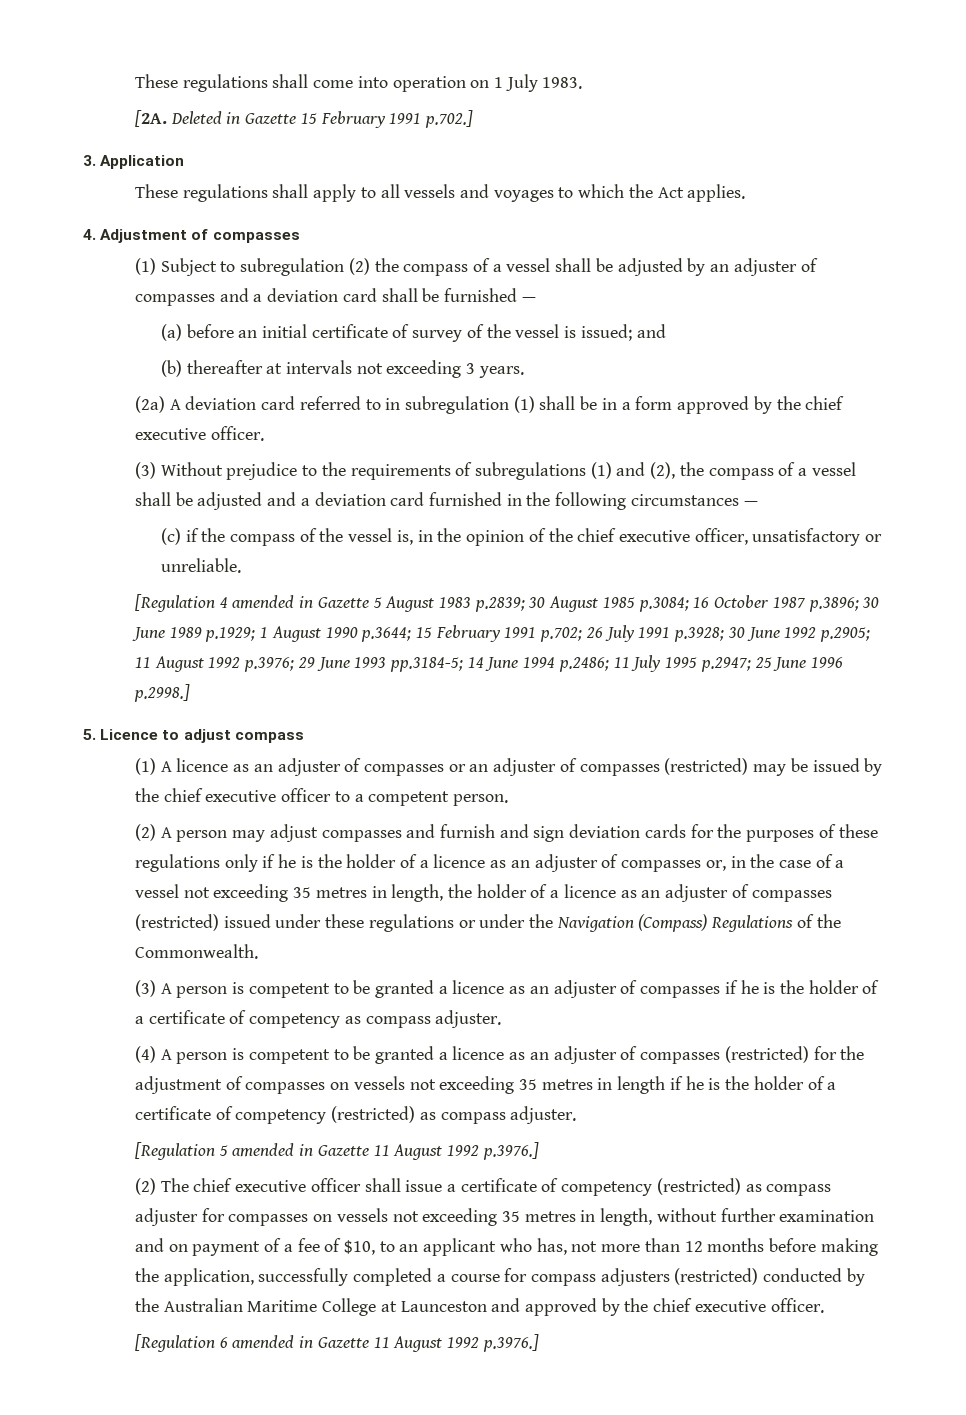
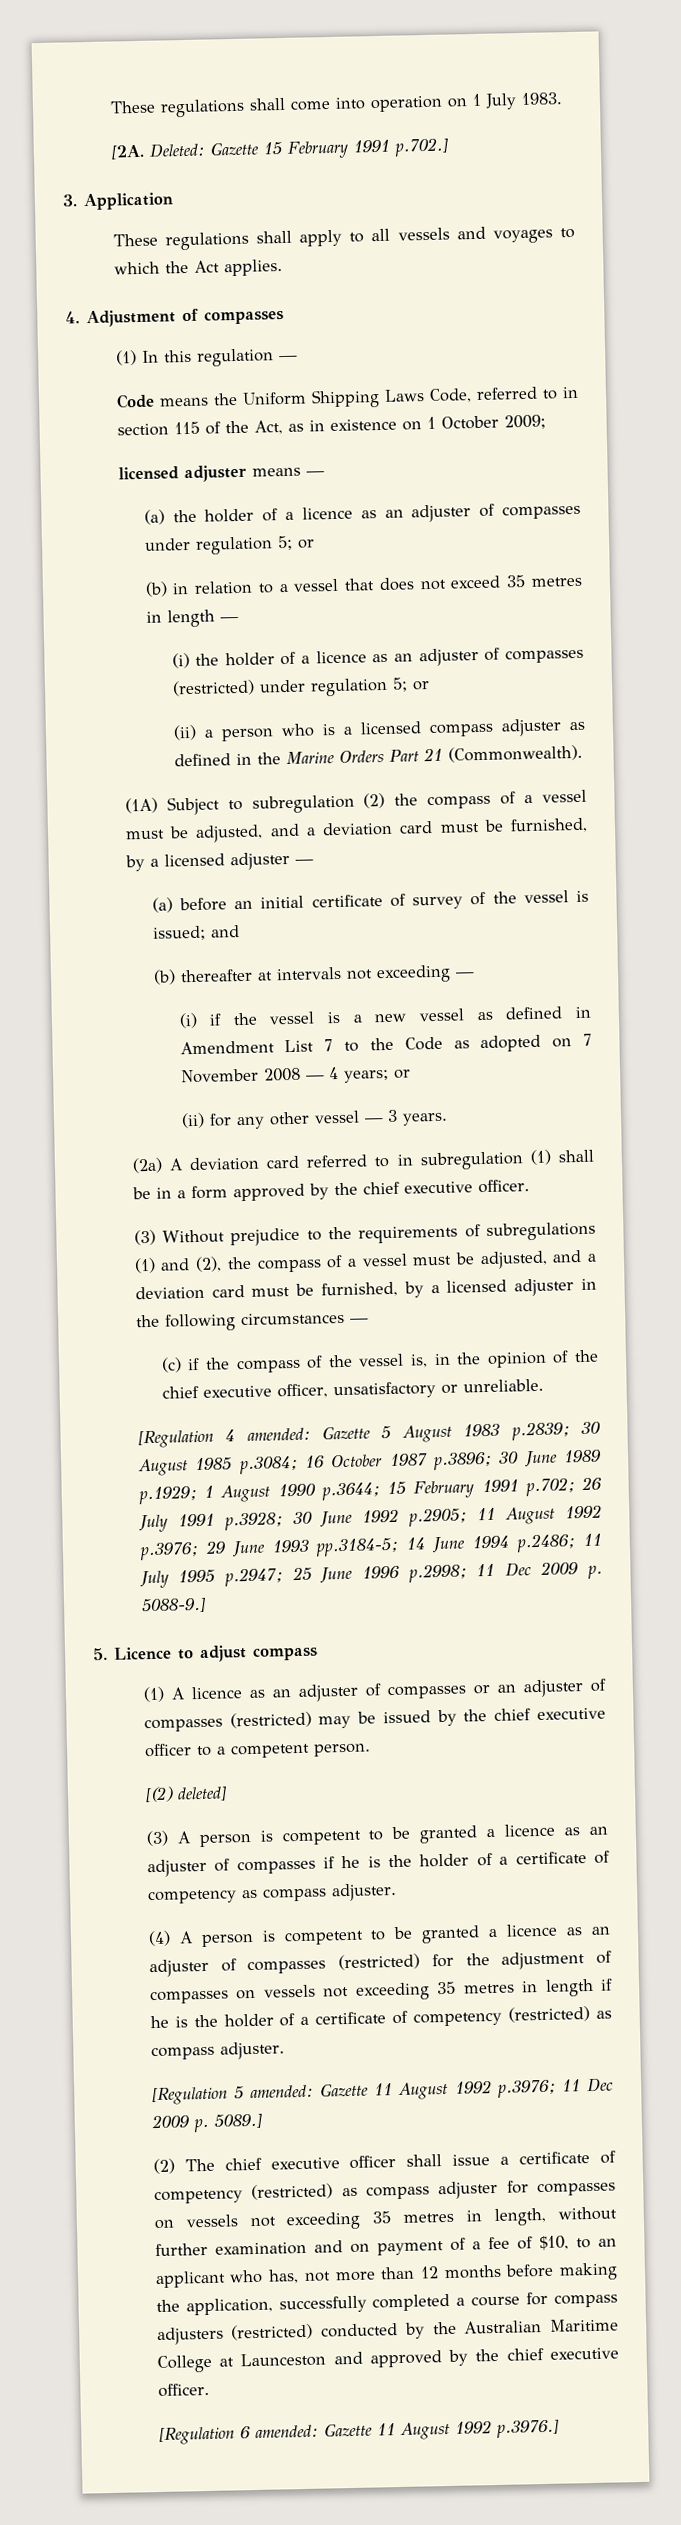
[170,111,241,124] Deleted in -> [148,142,206,158] Deleted:
(156, 266) none -> [141,348,298,367] [115,386,579,409] [116,414,546,437] [117,464,325,483] [143,503,582,525] [143,535,315,555] [144,575,582,597] [145,609,239,628] [171,647,584,669] [171,677,430,697] [172,718,585,742] [173,744,583,767] [124,797,158,814] In this regulation — // Code means the Uniform Shipping Laws Code, referred to in section 115 of the Act, as in existence on 1 October 2009; // licensed adjuster means — // (a) the holder of a licence as an adjuster of compasses under regulation 5; or // (b) in relation to a vessel that does not exceed 35 metres in length — // (i) the holder of a licence as an adjuster of compasses (restricted) under regulation 5; or // (ii) a person who is a licensed compass adjuster as defined in the Marine Orders Part 21 (Commonwealth). // (1A)
[555,258,818,276] [134,288,517,306] shall be adjusted by an adjuster of compasses and a deviation card shall be furnished -> [124,817,588,843] [124,851,290,872] must be adjusted, and a deviation card must be furnished, by a licensed adjuster
(462, 369) none -> [455,972,475,977] [178,1006,591,1029] [179,1033,593,1055] [179,1067,411,1084] [180,1110,384,1130] — // (i) if the vessel is a new vessel as defined in Amendment List 7 to the Code as adopted on 7 November 2008 — 4 years; or // (ii) for any other vessel —
[134,492,502,510] shall be adjusted and a deviation card furnished -> [412,1249,597,1270] [134,1278,575,1301] must be adjusted, and a deviation card must be furnished, by a licensed adjuster
[232,595,314,609] amended in -> [246,1427,311,1441] amended:
[133,684,190,702] p.2998.] -> [407,1561,603,1583] [140,1596,207,1614] p.2998; 11 Dec 2009 p. 5088-9.]
[134,824,878,842] [134,854,845,872] [134,884,832,902] [134,914,841,932] [134,944,258,959] (2) A person may adjust compasses and furnish and sign deviation cards for the purposes of these regulations only if he is the holder of a licence as an adjuster of compasses or, in the case of a vessel not exceeding 35 metres in length, the holder of a licence as an adjuster of compasses (restricted) issued under these regulations or under the Navigation (Compass) Regulations of the Commonwealth. -> [144,1785,228,1803] [(2) deleted]
[232,1142,539,1160] amended in Gazette 11 August 1992 p.3976.] -> [250,2077,614,2100] [150,2112,263,2133] amended: Gazette 11 August 1992 p.3976; 11 Dec 2009 p. 5089.]
[232,1335,314,1349] amended in -> [254,2424,319,2439] amended:

